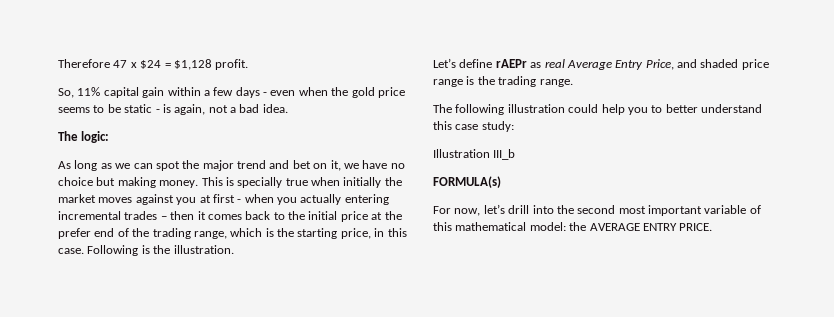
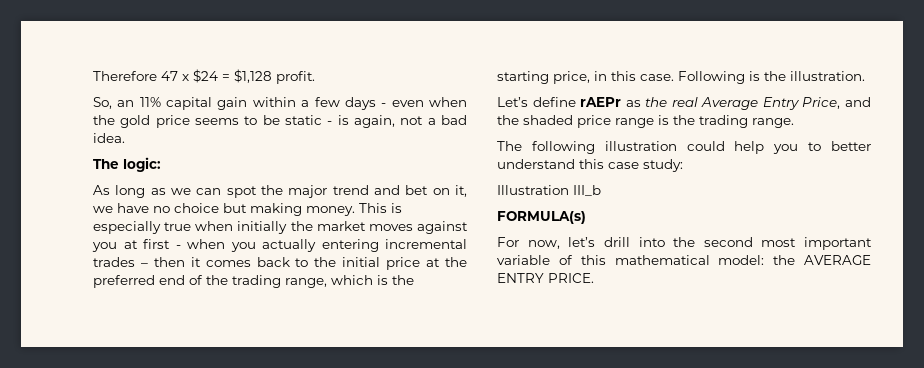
(74, 93) none -> [117,100,135,107] an
[237,177,283,188] specially -> [93,221,161,234] especially
[58,228,91,239] prefer -> [93,275,155,288] preferred
(542, 65) none -> [645,97,668,107] the
(697, 63) none -> [497,115,519,125] the

